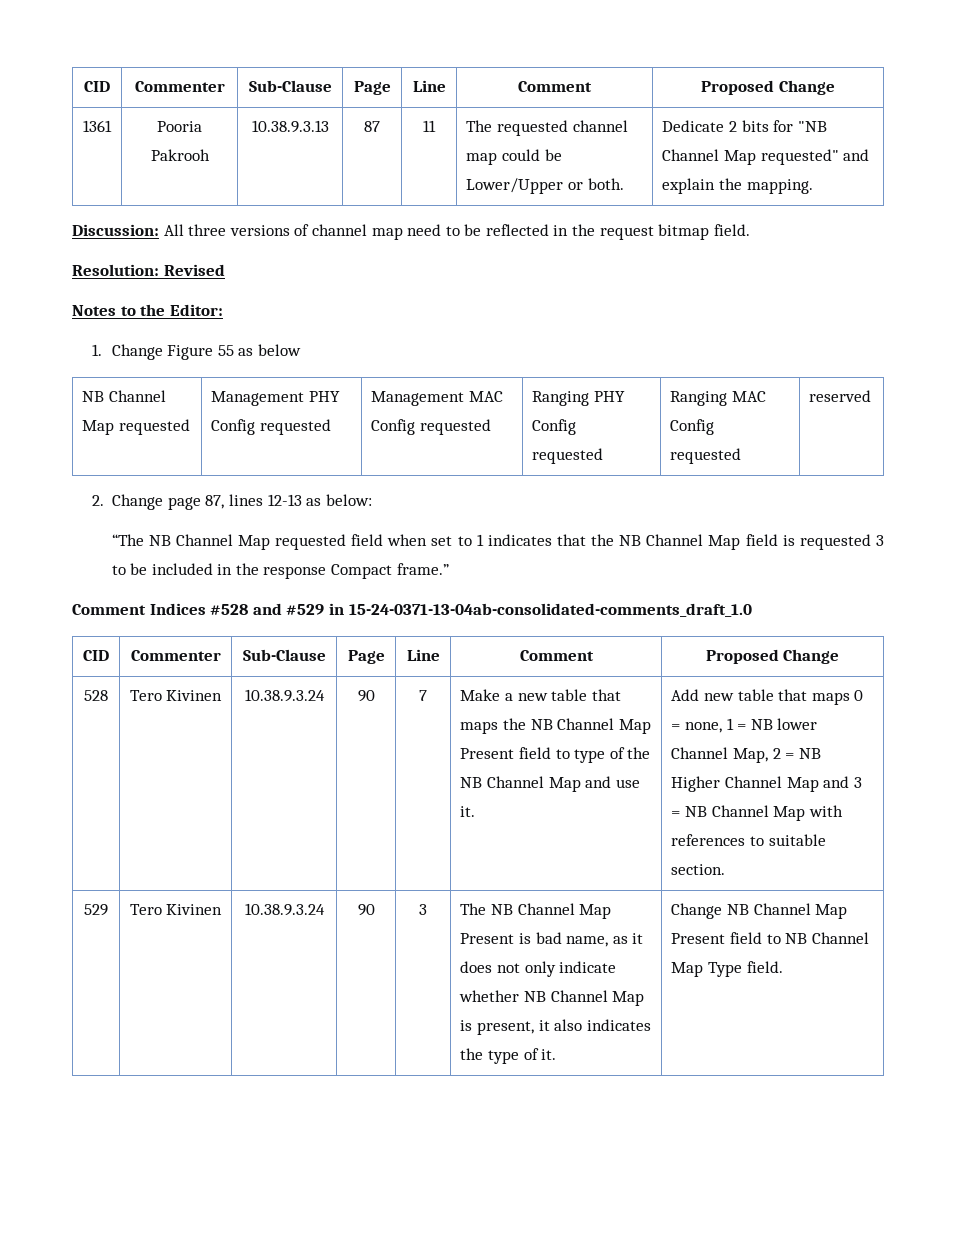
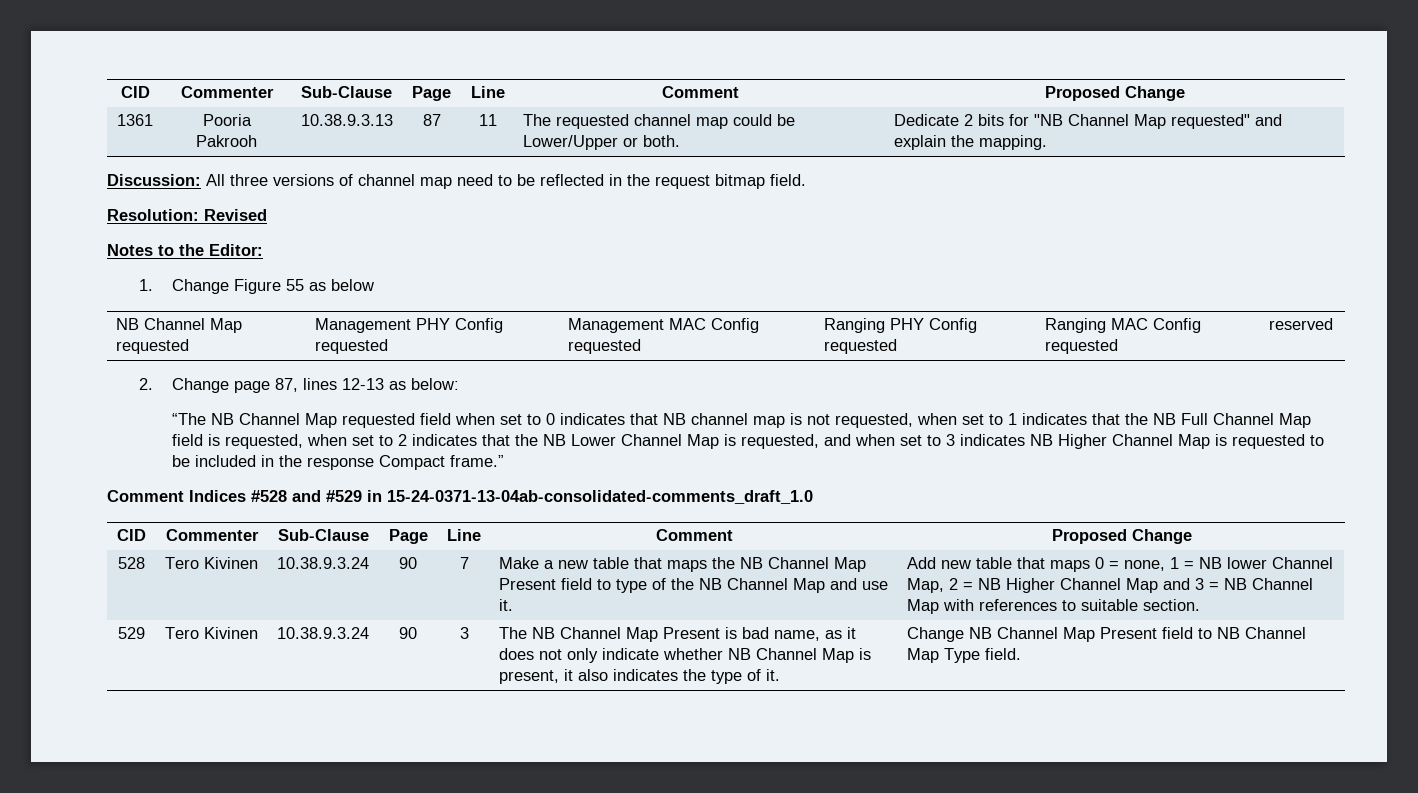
(472, 541) none -> [545,413,1003,428] 0 indicates that NB channel map is not requested, when set to
(642, 540) none -> [1180,413,1208,425] Full
[799,534,885,550] requested 3 -> [224,434,1305,449] requested, when set to 2 indicates that the NB Lower Channel Map is requested, and when set to 3 indicates NB Higher Channel Map is requested

